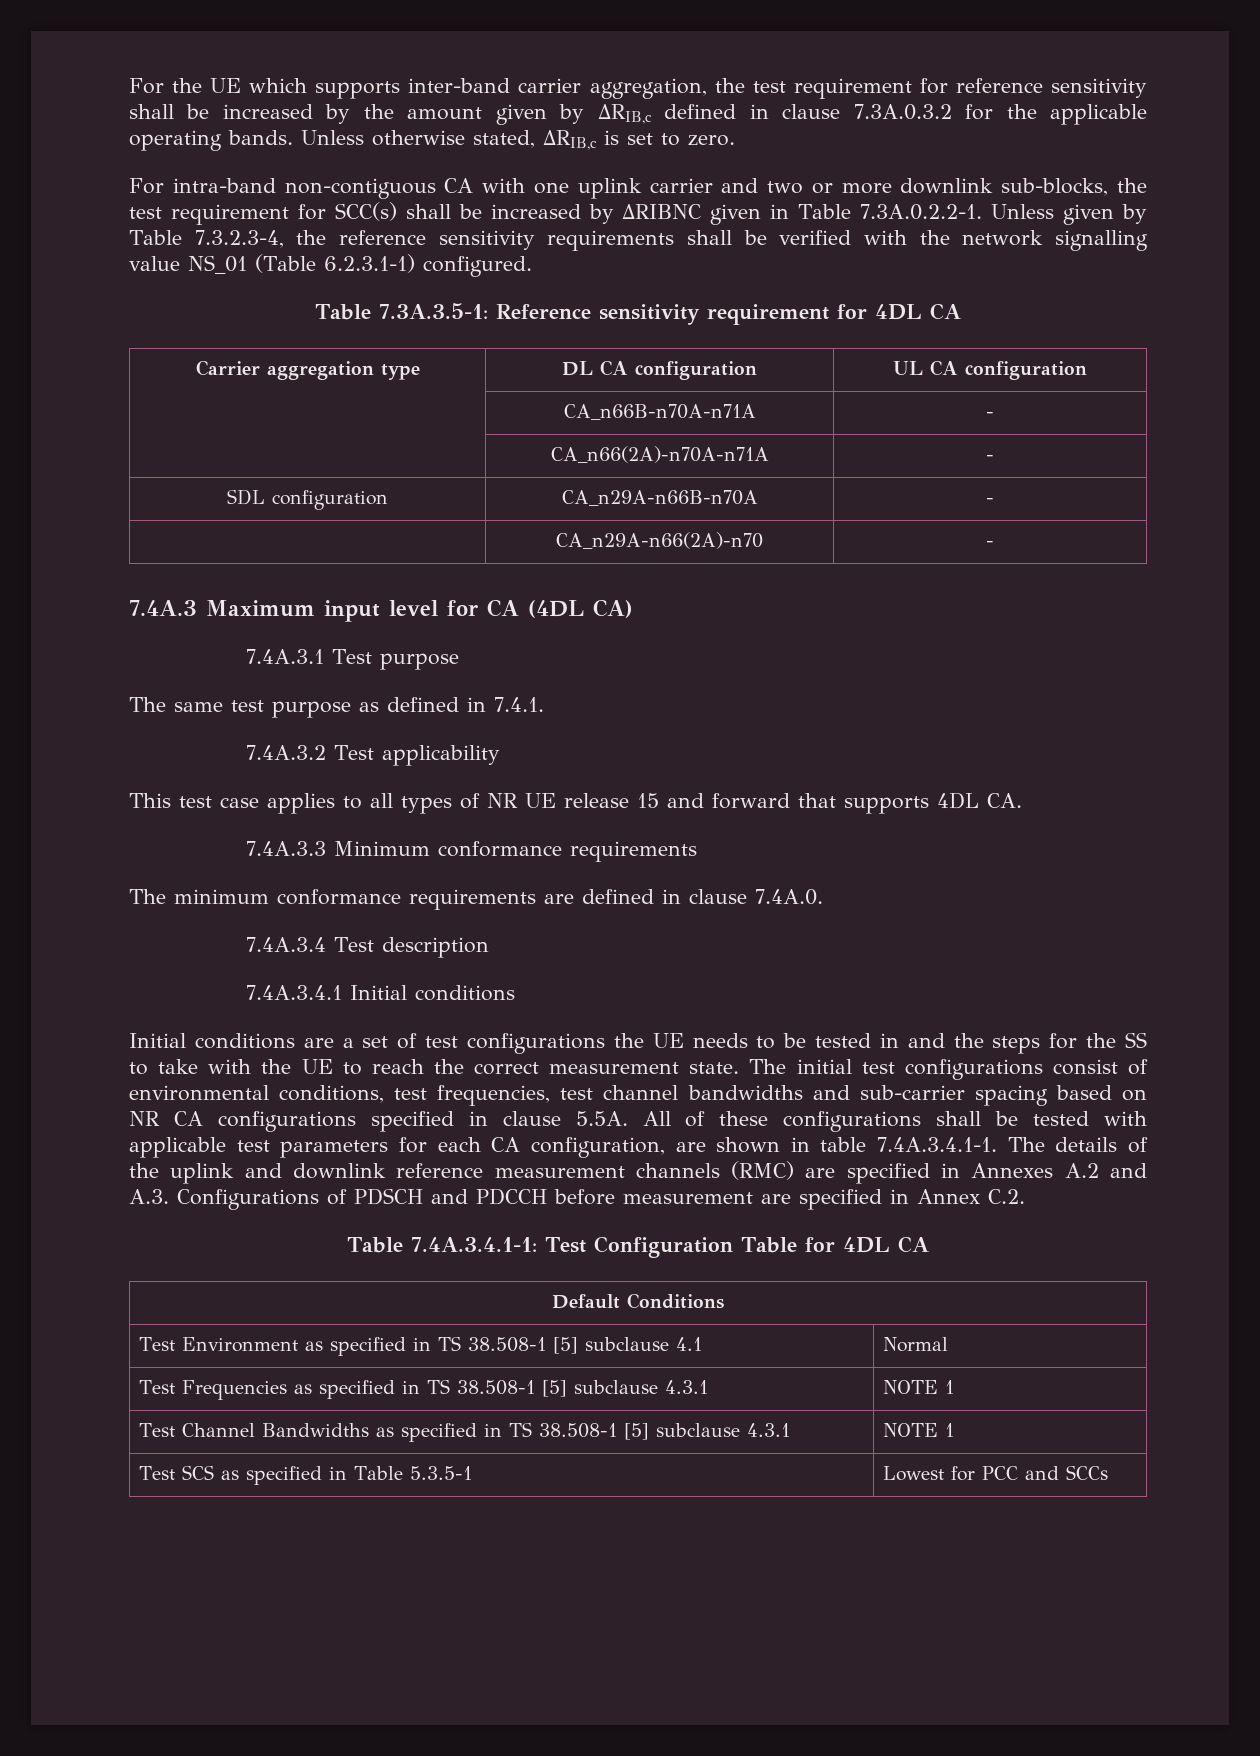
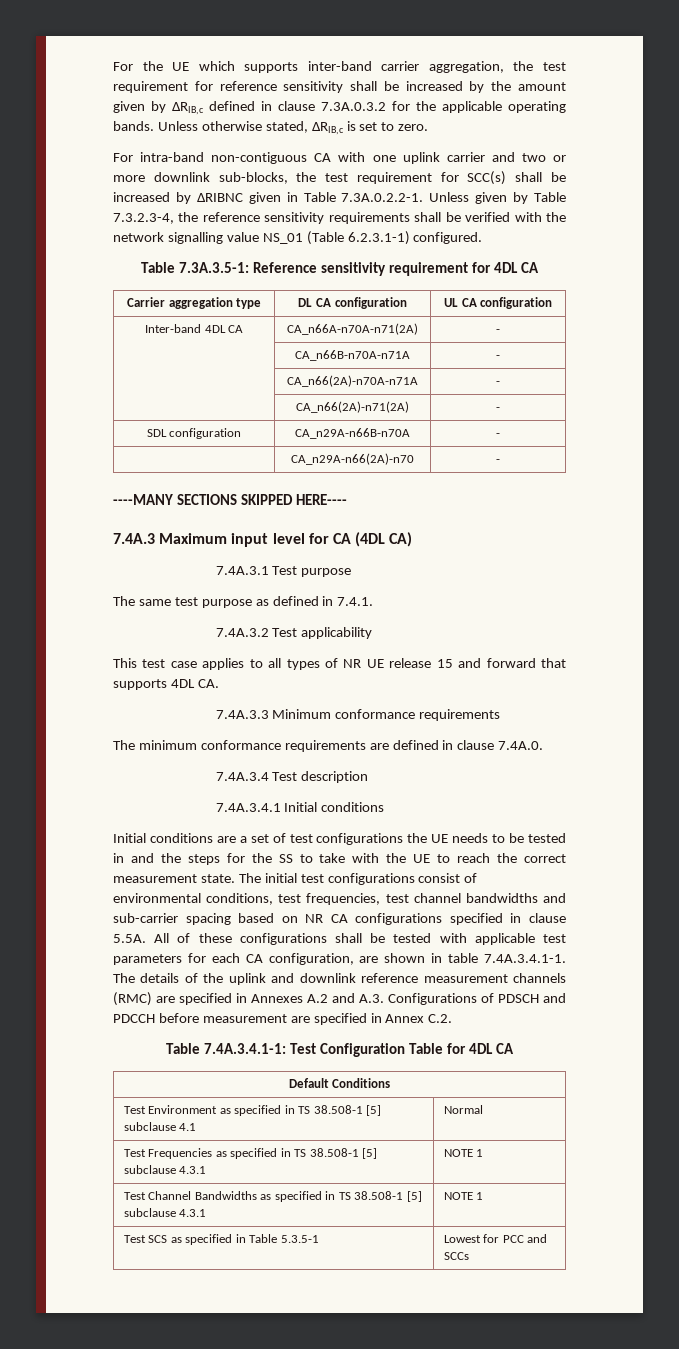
(1087, 370) none -> [144,324,244,333] [287,323,418,335] [496,329,500,333] // Inter-band 4DL CA | CA_n66A-n70A-n71(2A) | -
(995, 458) none -> [296,401,409,413] [496,407,500,411] // | CA_n66(2A)-n71(2A) | -
(995, 544) none -> [113,494,347,505] // ----MANY SECTIONS SKIPPED HERE----

